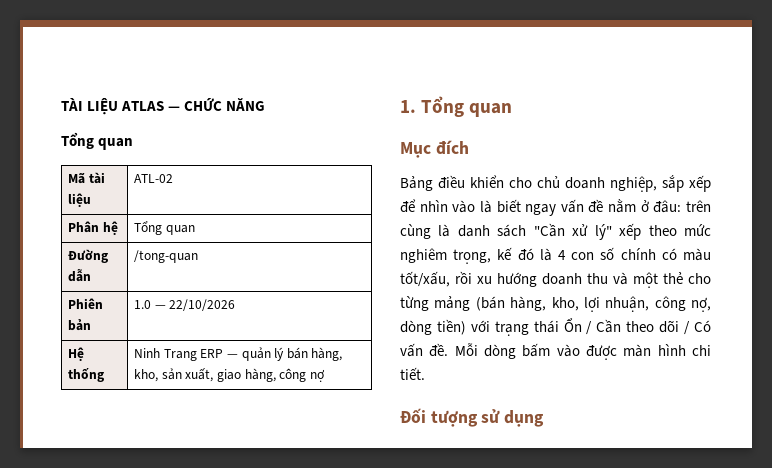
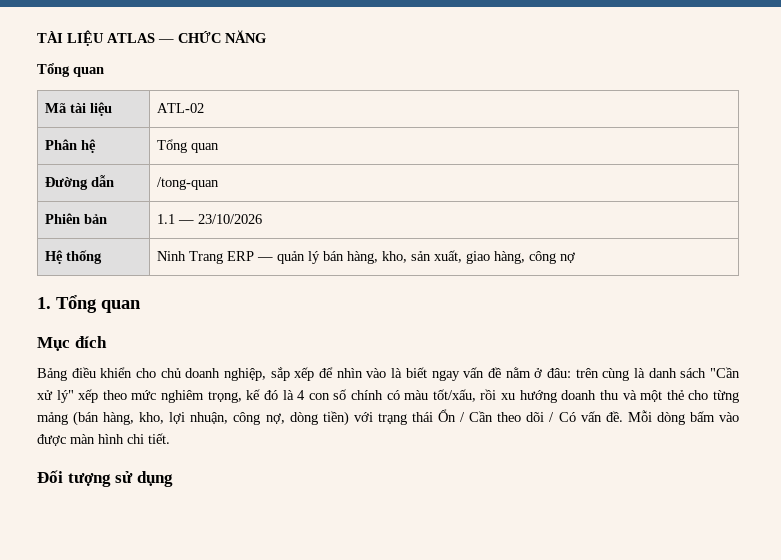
[133,299,236,311] 1.0 — 22/10/2026 -> [156,214,262,224] 1.1 — 23/10/2026

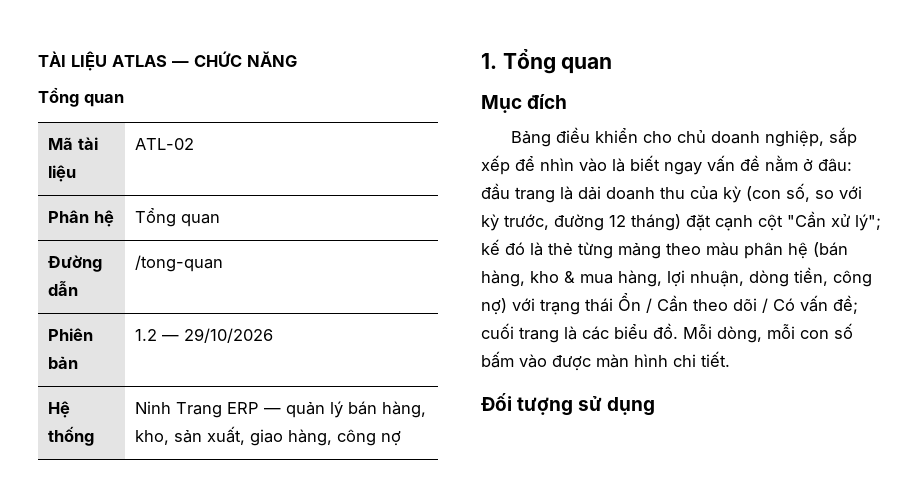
[156,214,262,224] 1.1 — 23/10/2026 -> [134,328,273,343] 1.2 — 29/10/2026
[575,367,740,381] [37,389,740,403] [37,411,349,426] trên cùng là danh sách "Cần xử lý" xếp theo mức nghiêm trọng, kế đó là 4 con số chính có màu tốt/xấu, rồi xu hướng doanh thu và một thẻ cho từng mảng (bán hàng, kho, lợi nhuận, công nợ, dòng tiền) -> [481,183,862,203] [481,211,881,231] [481,239,848,259] [481,267,872,287] [481,298,507,315] đầu trang là dải doanh thu của kỳ (con số, so với kỳ trước, đường 12 tháng) đặt cạnh cột "Cần xử lý"; kế đó là thẻ từng mảng theo màu phân hệ (bán hàng, kho & mua hàng, lợi nhuận, dòng tiền, công nợ)
[605,410,685,425] đề. Mỗi dòng -> [833,295,858,314] [481,323,853,343] đề; cuối trang là các biểu đồ. Mỗi dòng, mỗi con số

